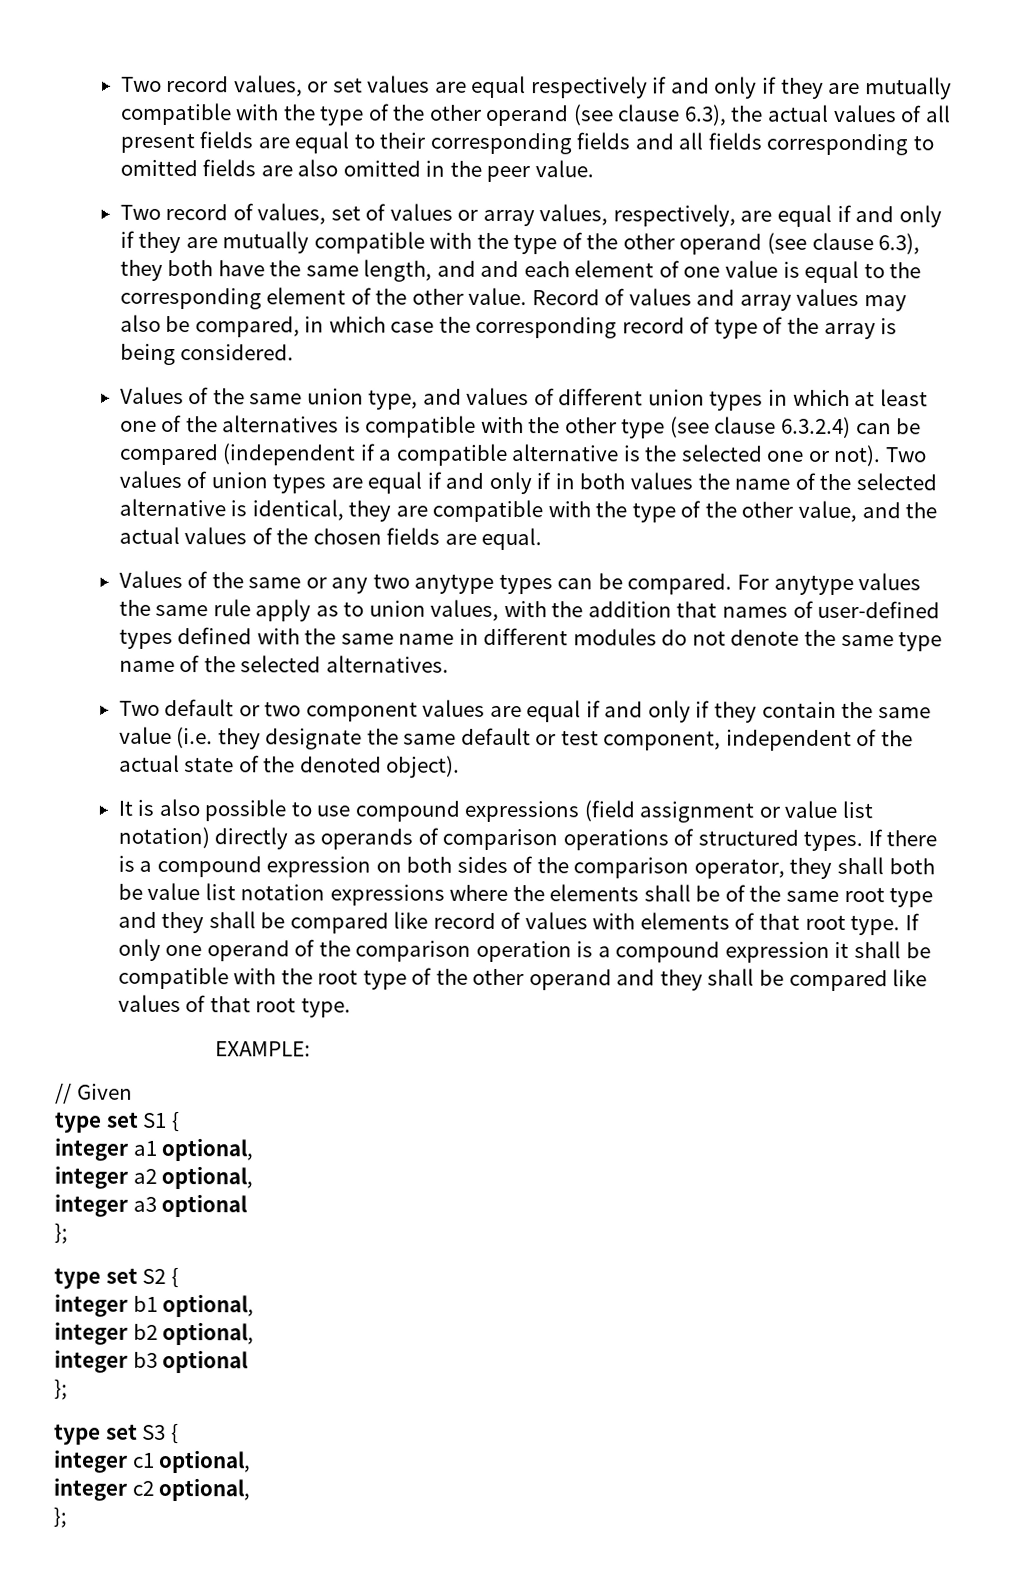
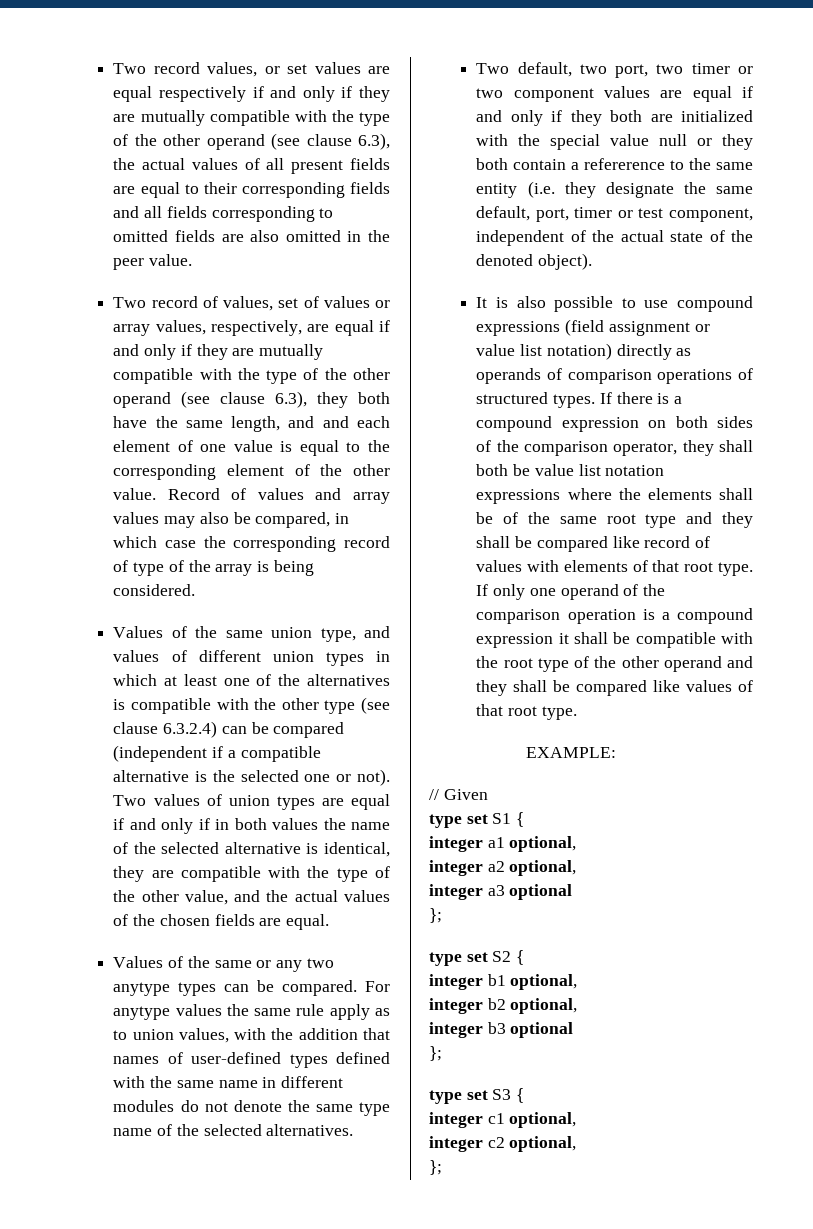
[164,698,235,717] default -> [517,62,730,78] default, two port, two timer
[761,701,931,719] [118,726,172,745] contain the same value -> [610,110,753,122] [476,134,753,150] [476,158,753,170] [476,183,518,198] both are initialized with the special value null or they both contain a refererence to the same entity
[460,727,531,746] default -> [476,206,613,222] default, port, timer

